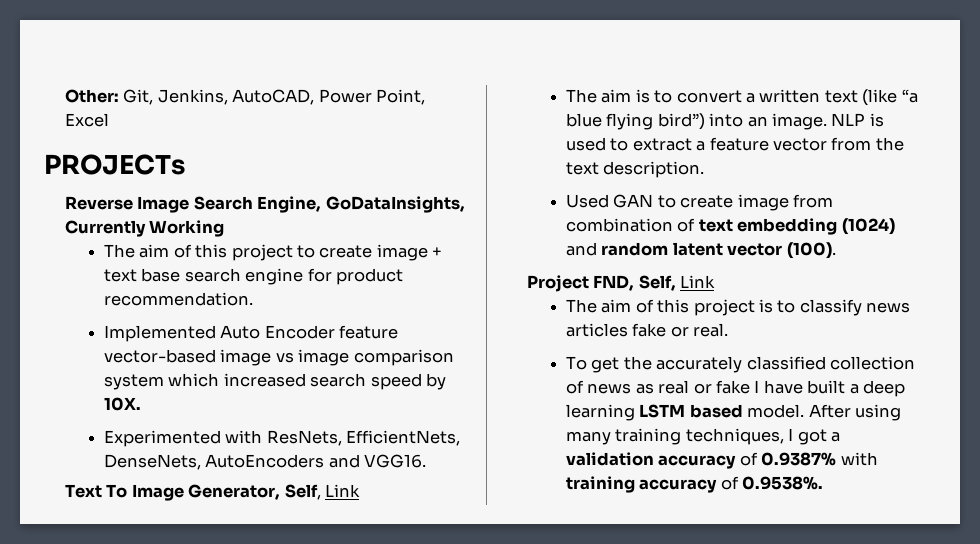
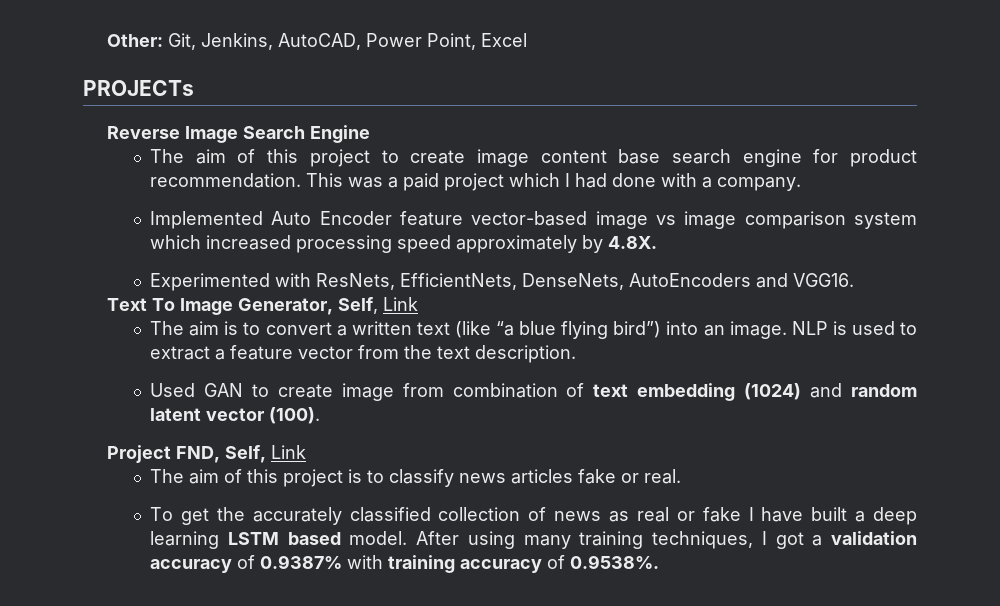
[257,196,465,213] [64,220,225,237] Engine, GoDataInsights, Currently Working -> [309,125,370,143] Engine
[432,247,443,257] [103,269,137,282] + text -> [540,150,607,163] content
(253, 299) none -> [306,173,802,191] This was a paid project which I had done with a company.
[310,373,446,390] [103,397,141,411] search speed by 10X. -> [296,235,658,253] processing speed approximately by 4.8X.

